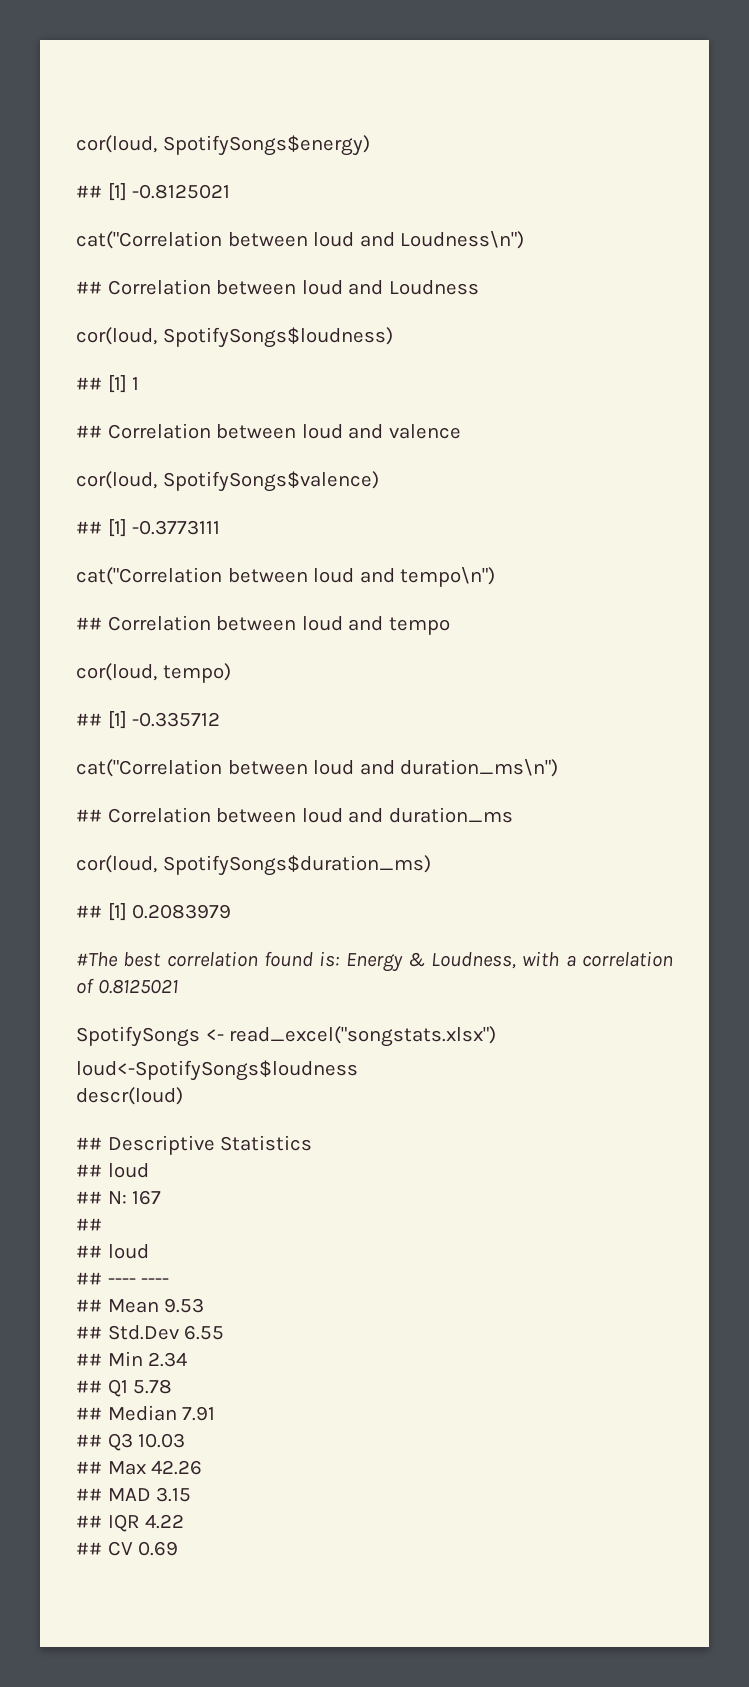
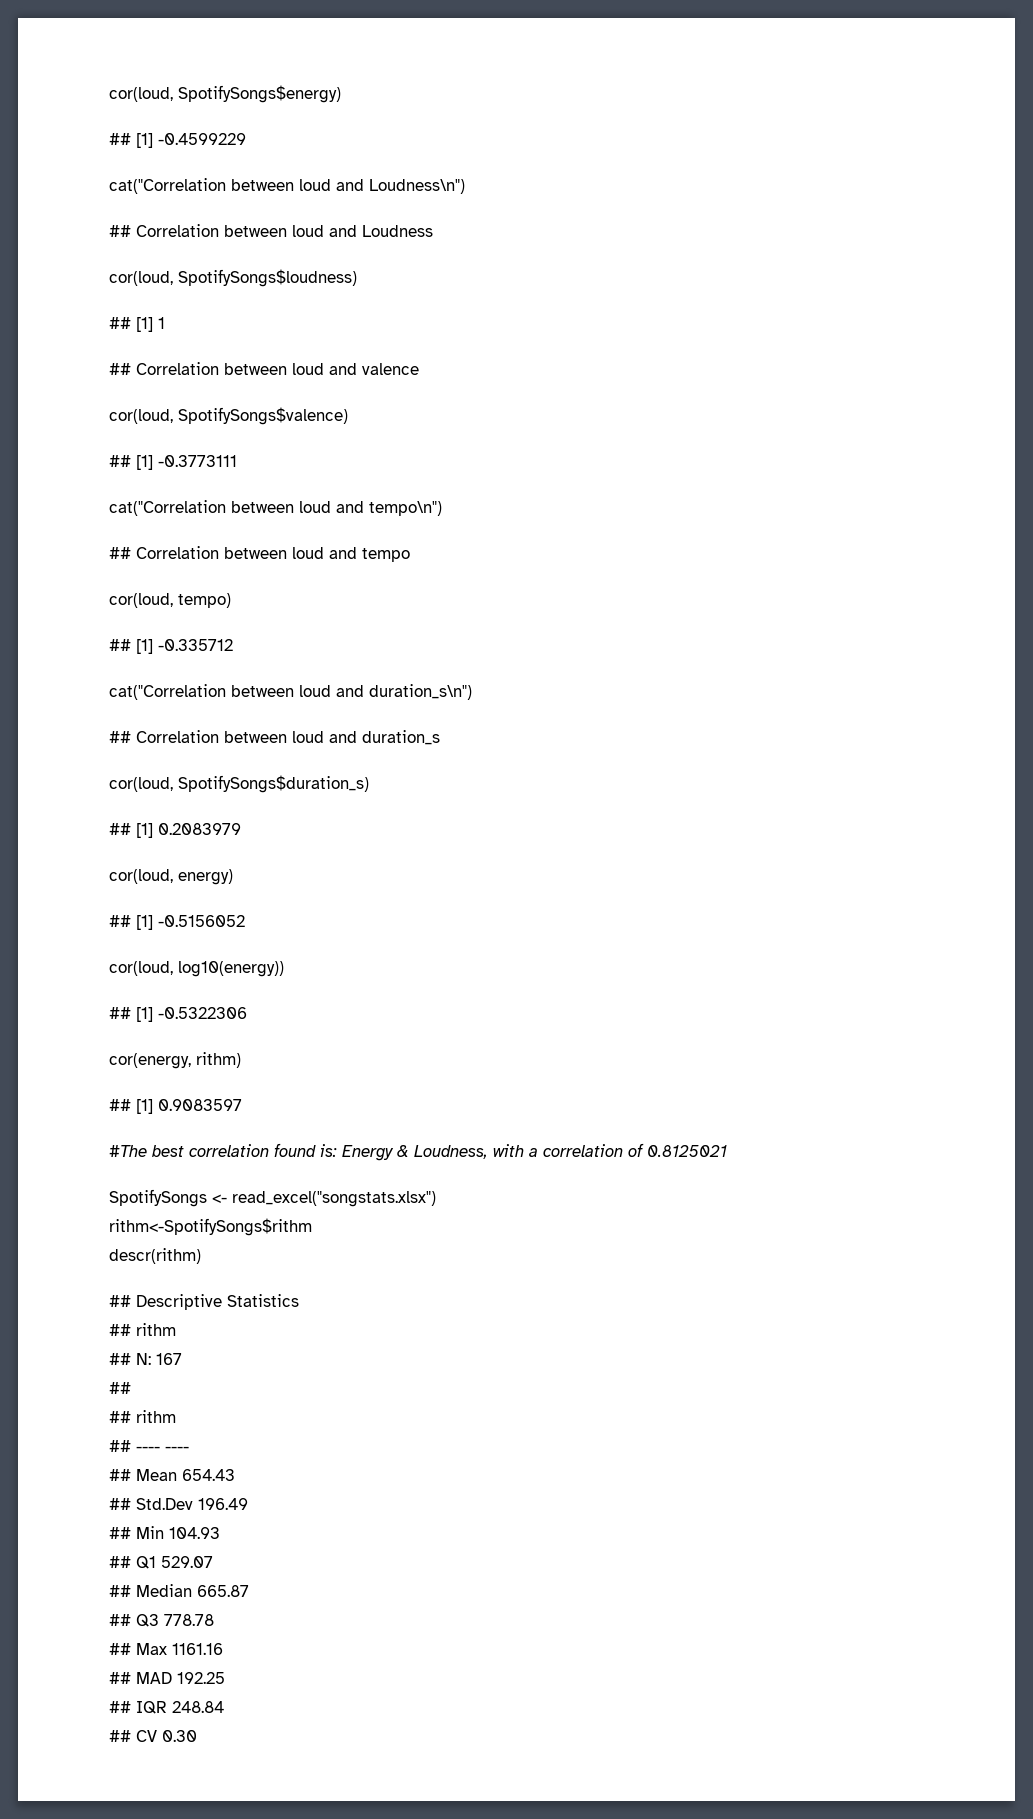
[132,184,231,199] -0.8125021 -> [158,133,246,145] -0.4599229
[400,759,559,777] [76,807,513,823] [76,855,431,876] duration_ms\n") // ## Correlation between loud and duration_ms // cor(loud, SpotifySongs$duration_ms) -> [369,684,472,700] [109,730,440,745] [109,775,369,793] duration_s\n") // ## Correlation between loud and duration_s // cor(loud, SpotifySongs$duration_s)
(232, 911) none -> [109,869,233,885] [109,915,245,930] [109,961,284,977] [109,1007,247,1022] [109,1052,241,1069] [109,1099,242,1114] // cor(loud, energy) // ## [1] -0.5156052 // cor(loud, log10(energy)) // ## [1] -0.5322306 // cor(energy, rithm) // ## [1] 0.9083597
[76,1060,358,1081] [76,1087,183,1105] loud<-SpotifySongs$loudness // descr(loud) -> [109,1218,312,1236] [109,1248,201,1264] rithm<-SpotifySongs$rithm // descr(rithm)
[107,1163,149,1178] loud -> [136,1323,176,1336] rithm
[107,1244,149,1259] loud -> [136,1410,176,1423] rithm
[164,1298,205,1313] 9.53 -> [182,1469,235,1481] 654.43
[184,1325,225,1340] 6.55 -> [198,1498,248,1510] 196.49
[148,1352,188,1367] 2.34 -> [169,1527,220,1539] 104.93
[133,1379,173,1394] 5.78 -> [161,1556,213,1568] 529.07
[182,1406,216,1421] 7.91 -> [197,1585,249,1597] 665.87
[138,1433,186,1448] 10.03 -> [164,1614,214,1626] 778.78
[151,1460,203,1475] 42.26 -> [172,1643,223,1655] 1161.16
[156,1487,192,1502] 3.15 -> [177,1672,225,1684] 192.25
[145,1514,185,1529] 4.22 -> [172,1701,224,1713] 248.84
[138,1541,179,1556] 0.69 -> [162,1730,197,1742] 0.30

